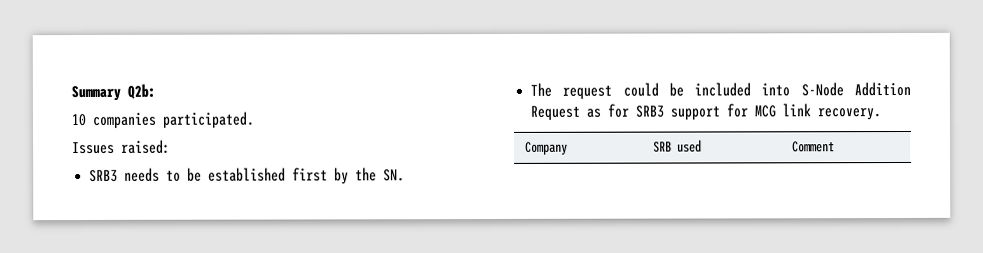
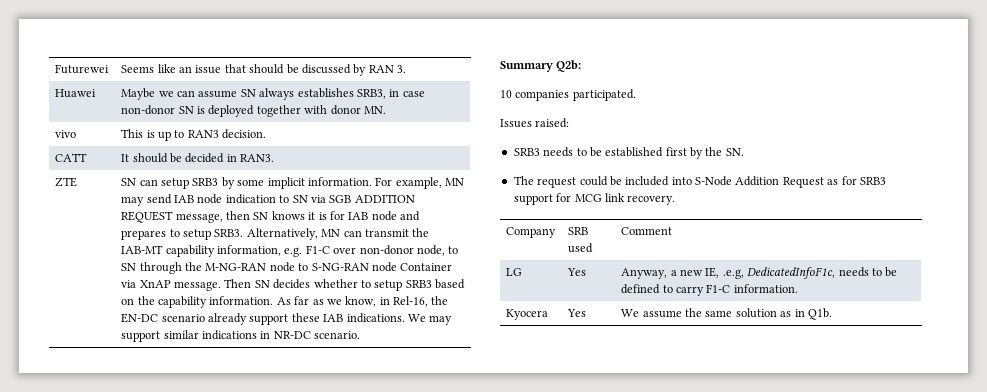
(71, 93) none -> [55,64,110,74] [121,64,407,76] [55,89,97,98] [121,88,425,100] [121,105,386,117] [55,130,77,138] [121,129,267,141] [55,153,88,162] [121,153,275,163] [55,177,78,187] [121,177,465,189] [121,194,415,206] [121,211,421,223] [121,228,430,240] [121,245,459,257] [121,262,453,274] [121,279,466,291] [121,296,449,308] [121,313,453,325] [121,330,361,342] Futurewei | Seems like an issue that should be discussed by RAN 3. // Huawei | Maybe we can assume SN always establishes SRB3, in case non-donor SN is deployed together with donor MN. // vivo | This is up to RAN3 decision. // CATT | It should be decided in RAN3. // ZTE | SN can setup SRB3 by some implicit information. For example, MN may send IAB node indication to SN via SGB ADDITION REQUEST message, then SN knows it is for IAB node and prepares to setup SRB3. Alternatively, MN can transmit the IAB-MT capability information, e.g. F1-C over non-donor node, to SN through the M-NG-RAN node to S-NG-RAN node Container via XnAP message. Then SN decides whether to setup SRB3 based on the capability information. As far as we know, in Rel-16, the EN-DC scenario already support these IAB indications. We may support similar indications in NR-DC scenario. //
(836, 147) none -> [506,268,523,276] [567,268,587,276] [621,267,898,279] [621,284,798,296] [506,309,549,320] [567,309,587,317] [621,308,832,320] // LG | Yes | Anyway, a new IE, .e.g, DedicatedInfoF1c, needs to be defined to carry F1-C information. // Kyocera | Yes | We assume the same solution as in Q1b.

